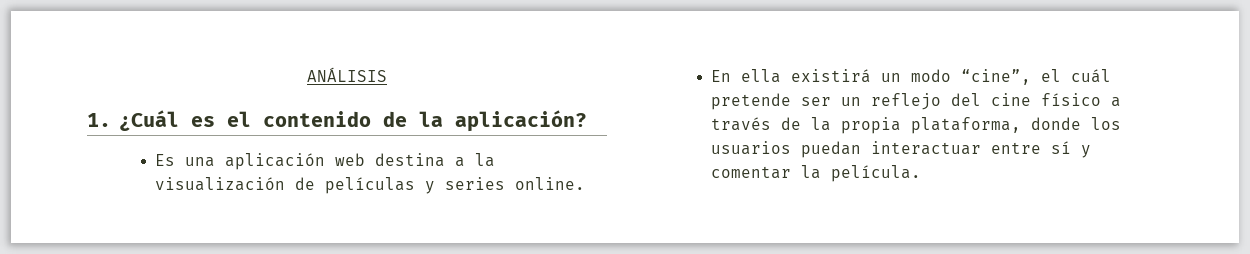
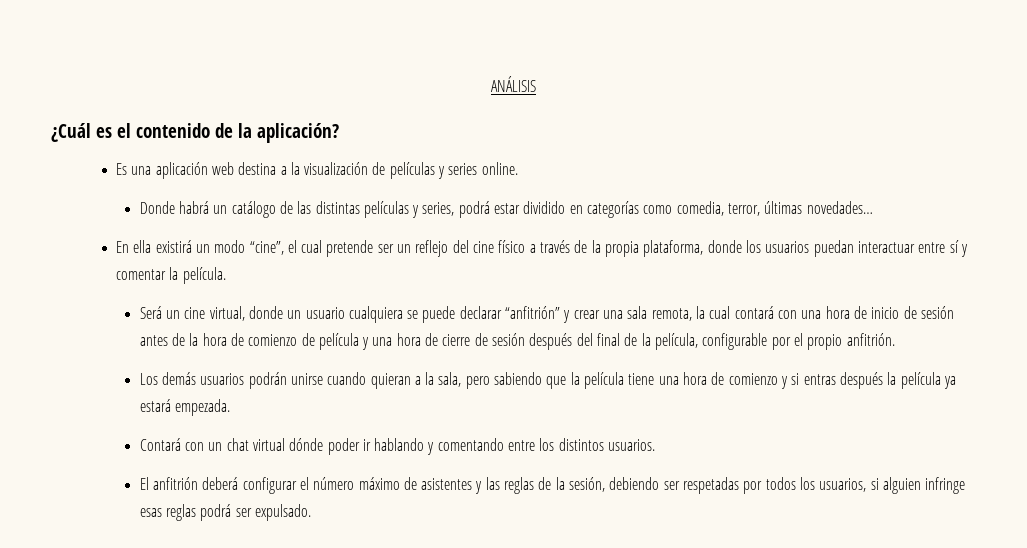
[87,113,111,127] 1. -> (536, 84) none
(585, 183) none -> [139,201,873,218] // Donde habrá un catálogo de las distintas películas y series, podrá estar dividido en categorías como comedia, terror, últimas novedades…
[1070,69,1111,83] cuál -> [301,240,323,253] cual
(921, 173) none -> [139,306,954,323] [139,333,895,350] [139,372,956,389] [139,399,230,416] [139,438,656,455] [139,477,966,494] [139,504,311,521] // Será un cine virtual, donde un usuario cualquiera se puede declarar “anfitrión” y crear una sala remota, la cual contará con una hora de inicio de sesión antes de la hora de comienzo de película y una hora de cierre de sesión después del final de la película, configurable por el propio anfitrión. // Los demás usuarios podrán unirse cuando quieran a la sala, pero sabiendo que la película tiene una hora de comienzo y si entras después la película ya estará empezada. // Contará con un chat virtual dónde poder ir hablando y comentando entre los distintos usuarios. // El anfitrión deberá configurar el número máximo de asistentes y las reglas de la sesión, debiendo ser respetadas por todos los usuarios, si alguien infringe esas reglas podrá ser expulsado.

